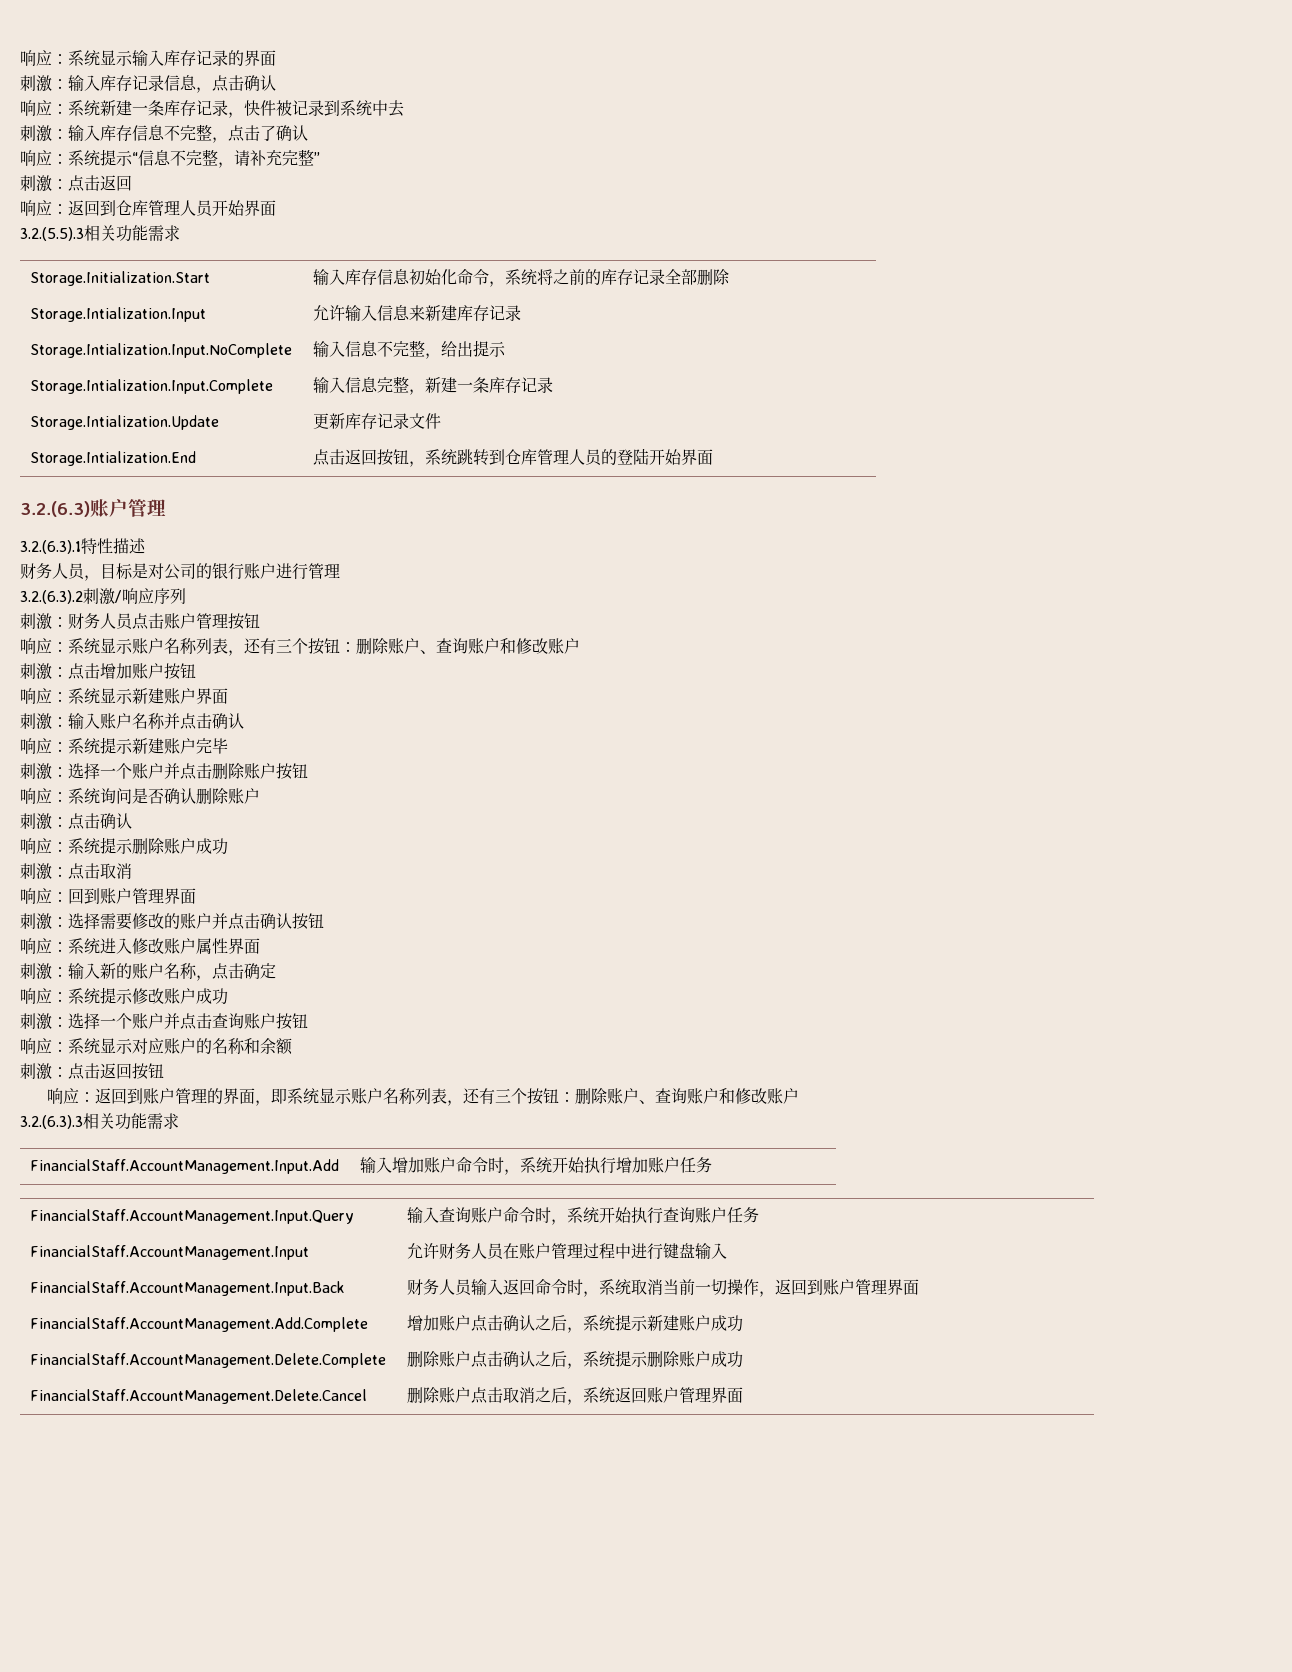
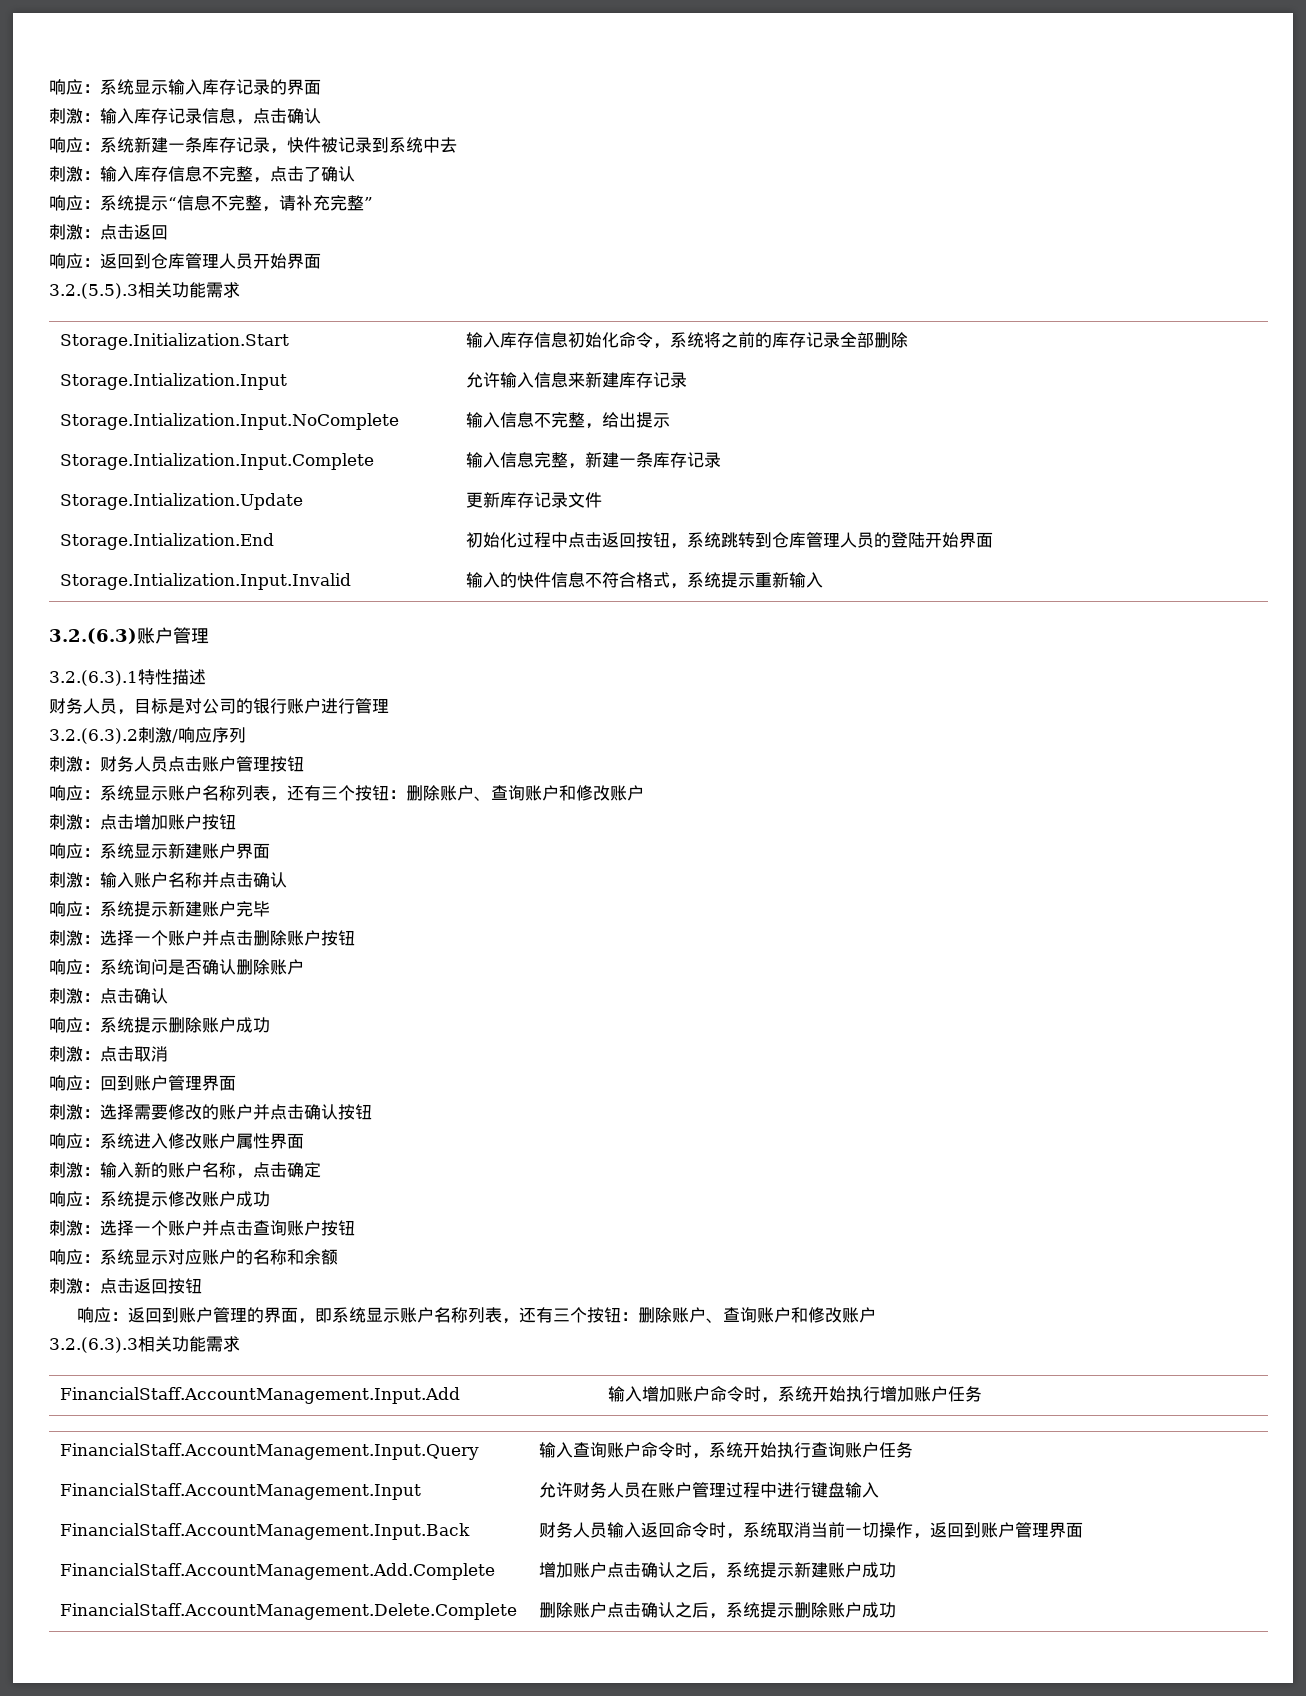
(197, 458) none -> [466,532,569,548] 初始化过程中
(714, 457) none -> [60,573,352,590] [466,572,824,589] // Storage.Intialization.Input.Invalid | 输入的快件信息不符合格式，系统提示重新输入
[30,1389,368,1404] [407,1387,744,1405] // FinancialStaff.AccountManagement.Delete.Cancel | 删除账户点击取消之后，系统返回账户管理界面 -> (897, 1610) none

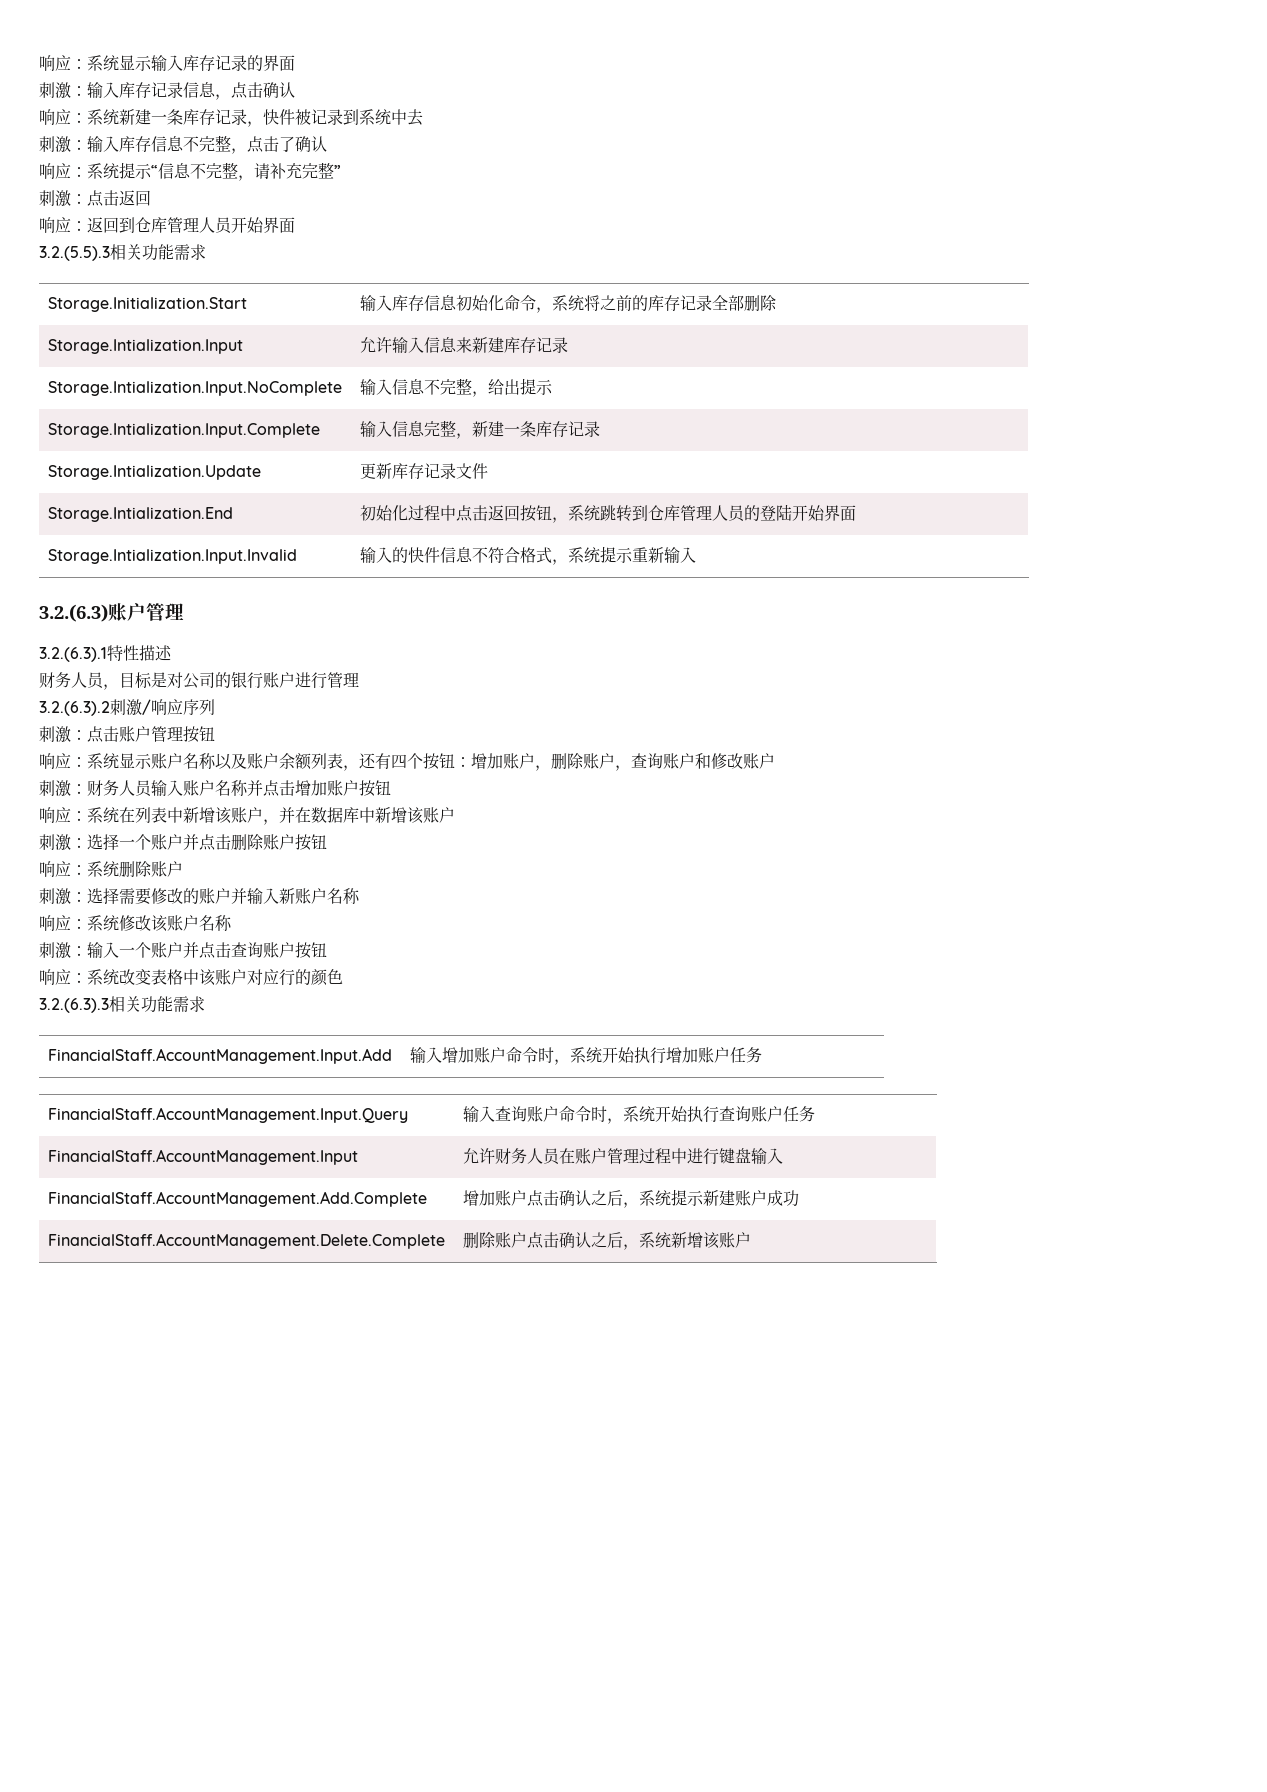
[100,756,168,772] 财务人员 -> (87, 735) none
[236,785,491,802] 列表，还有三个按钮：删除账户、 -> [215,753,631,771] 以及账户余额列表，还有四个按钮：增加账户，删除账户，
(100, 823) none -> [87,780,263,797] 财务人员输入账户名称并
[134,843,270,859] [49,872,287,888] [49,901,270,917] 显示新建账户界面 // 刺激：输入账户名称并点击确认 // 响应：系统提示新建账户完毕 -> [119,807,455,825] 在列表中新增该账户，并在数据库中新增该账户
[134,959,304,975] [49,988,168,1004] [49,1017,270,1033] [49,1046,168,1062] [49,1075,236,1091] 询问是否确认删除账户 // 刺激：点击确认 // 响应：系统提示删除账户成功 // 刺激：点击取消 // 响应：回到账户管理界面 -> [119,861,183,877] 删除账户
[270,1104,372,1120] [49,1133,304,1149] [49,1162,321,1179] [49,1191,270,1207] [49,1220,134,1236] 点击确认按钮 // 响应：系统进入修改账户属性界面 // 刺激：输入新的账户名称，点击确定 // 响应：系统提示修改账户成功 // 刺激：选择 -> [247,888,360,904] [39,915,232,932] [39,942,119,959] 输入新账户名称 // 响应：系统修改该账户名称 // 刺激：输入
[134,1249,338,1265] [49,1278,202,1294] [76,1307,876,1324] 显示对应账户的名称和余额 // 刺激：点击返回按钮 // 响应：返回到账户管理的界面，即系统显示账户名称列表，还有三个按钮：删除账户、查询账户和修改账户 -> [119,969,343,986] 改变表格中该账户对应行的颜色
[60,1523,471,1540] [539,1522,1084,1539] // FinancialStaff.AccountManagement.Input.Back | 财务人员输入返回命令时，系统取消当前一切操作，返回到账户管理界面 -> (783, 1156) none
[760,1602,897,1618] 提示删除账户成功 -> [670,1232,751,1249] 新增该账户

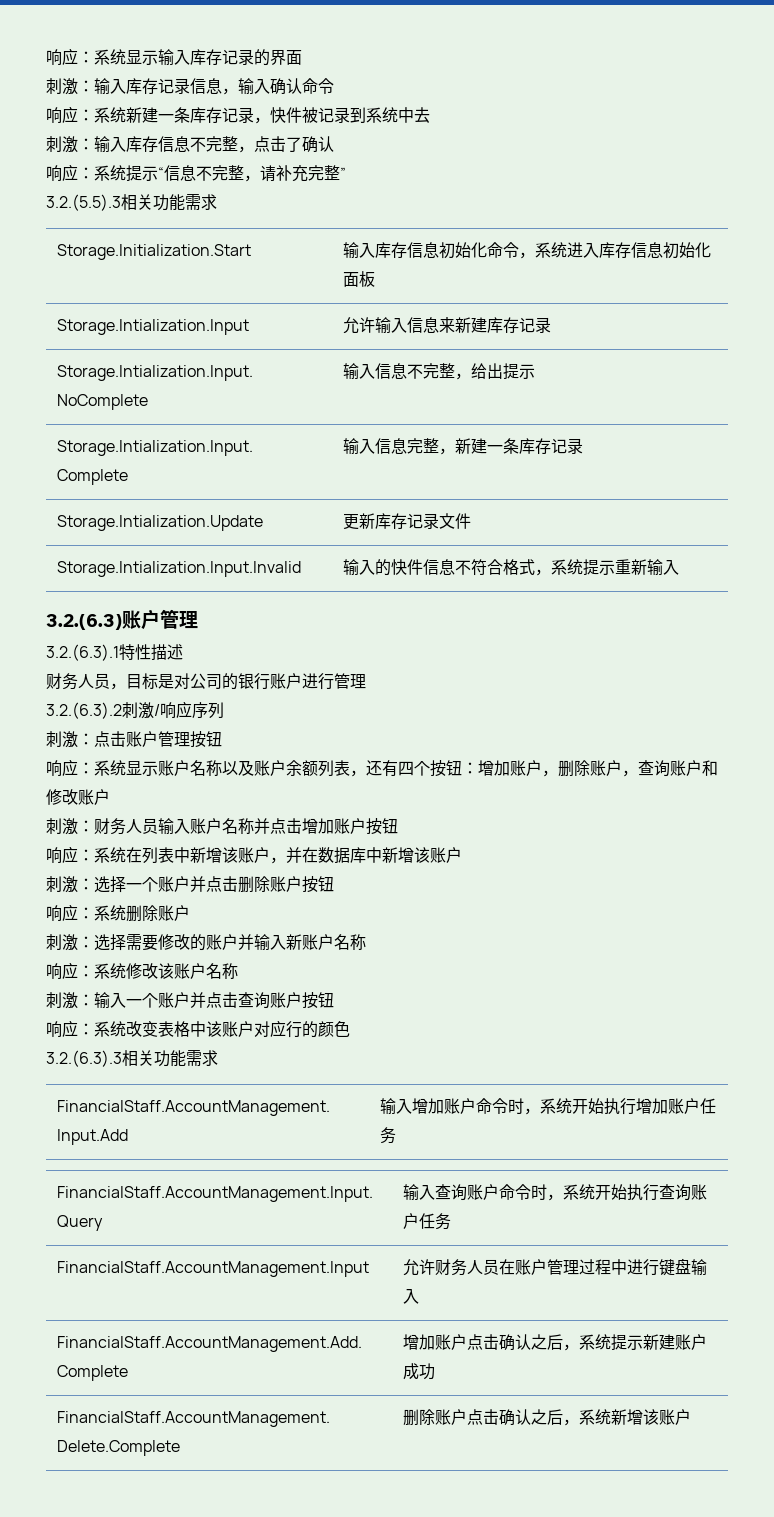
[231,82,295,99] 点击确认 -> [238,78,334,95] 输入确认命令
[39,190,151,207] [39,217,295,234] // 刺激：点击返回 // 响应：返回到仓库管理人员开始界面 -> (346, 173) none
[583,295,777,311] 将之前的库存记录全部删除 -> [567,242,712,259] [343,271,376,287] 进入库存信息初始化面板
[47,507,233,522] [359,504,856,523] // Storage.Intialization.End | 初始化过程中点击返回按钮，系统跳转到仓库管理人员的登陆开始界面 -> (472, 521) none

